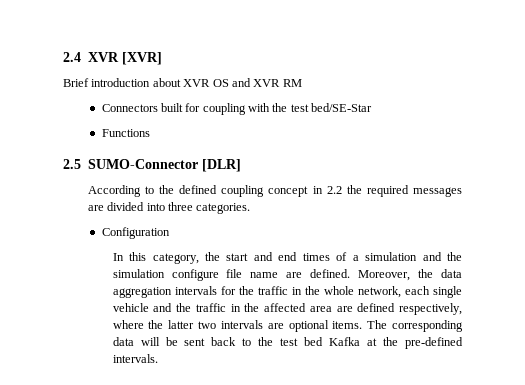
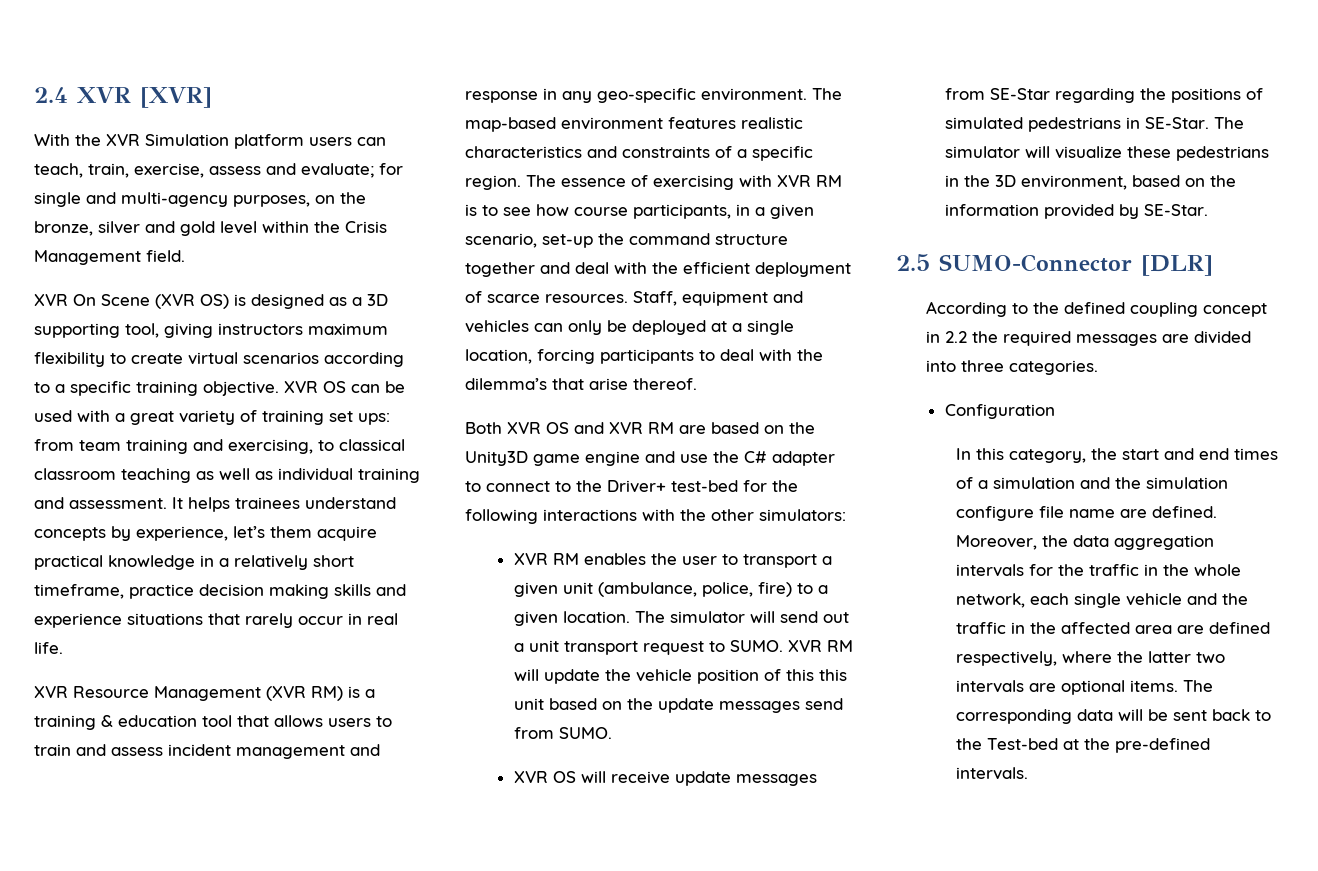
[63,78,181,87] Brief introduction about -> [34,134,386,149] [34,163,403,178] [34,192,366,207] [34,221,387,236] [34,250,185,265] [34,294,388,309] [34,323,388,338] [34,352,404,367] [34,381,405,396] [34,410,390,425] [34,439,405,454] [34,468,420,483] [34,497,396,512] [34,526,377,541] [34,555,354,570] [34,584,406,599] [34,613,398,628] [34,642,63,654] [34,686,375,701] [34,715,392,730] [34,744,380,759] [465,88,842,103] [465,117,803,132] [465,146,813,161] [465,175,842,190] [465,204,814,219] [465,233,788,248] [465,262,851,277] [465,291,803,306] [465,320,794,335] [465,349,823,364] [465,378,697,390] [465,422,502,434] With the XVR Simulation platform users can teach, train, exercise, assess and evaluate; for single and multi-agency purposes, on the bronze, silver and gold level within the Crisis Management field. // XVR On Scene (XVR OS) is designed as a 3D supporting tool, giving instructors maximum flexibility to create virtual scenarios according to a specific training objective. XVR OS can be used with a great variety of training set ups: from team training and exercising, to classical classroom teaching as well as individual training and assessment. It helps trainees understand concepts by experience, let’s them acquire practical knowledge in a relatively short timeframe, practice decision making skills and experience situations that rarely occur in real life. // XVR Resource Management (XVR RM) is a training & education tool that allows users to train and assess incident management and response in any geo-specific environment. The map-based environment features realistic characteristics and constraints of a specific region. The essence of exercising with XVR RM is to see how course participants, in a given scenario, set-up the command structure together and deal with the efficient deployment of scarce resources. Staff, equipment and vehicles can only be deployed at a single location, forcing participants to deal with the dilemma’s that arise thereof. // Both
[101,103,373,115] [101,129,150,137] // Connectors built for coupling with the test bed/SE-Star // Functions -> [679,422,815,434] [465,451,835,466] [465,480,798,493] [465,509,846,524] [513,553,832,568] [513,582,828,597] [513,611,849,626] [513,640,853,655] [513,669,847,684] [513,698,843,713] [513,727,612,739] [513,771,817,786] [944,88,1263,103] [944,117,1244,132] [944,146,1269,161] [944,175,1236,190] [944,204,1208,219] are based on the Unity3D game engine and use the C# adapter to connect to the Driver+ test-bed for the following interactions with the other simulators: // XVR RM enables the user to transport a given unit (ambulance, police, fire) to a given location. The simulator will send out a unit transport request to SUMO. XVR RM will update the vehicle position of this this unit based on the update messages send from SUMO. // XVR OS will receive update messages from SE-Star regarding the positions of simulated pedestrians in SE-Star. The simulator will visualize these pedestrians in the 3D environment, based on the information provided by SE-Star.
[280,337,361,346] test bed Kafka -> [987,738,1059,750] Test-bed

